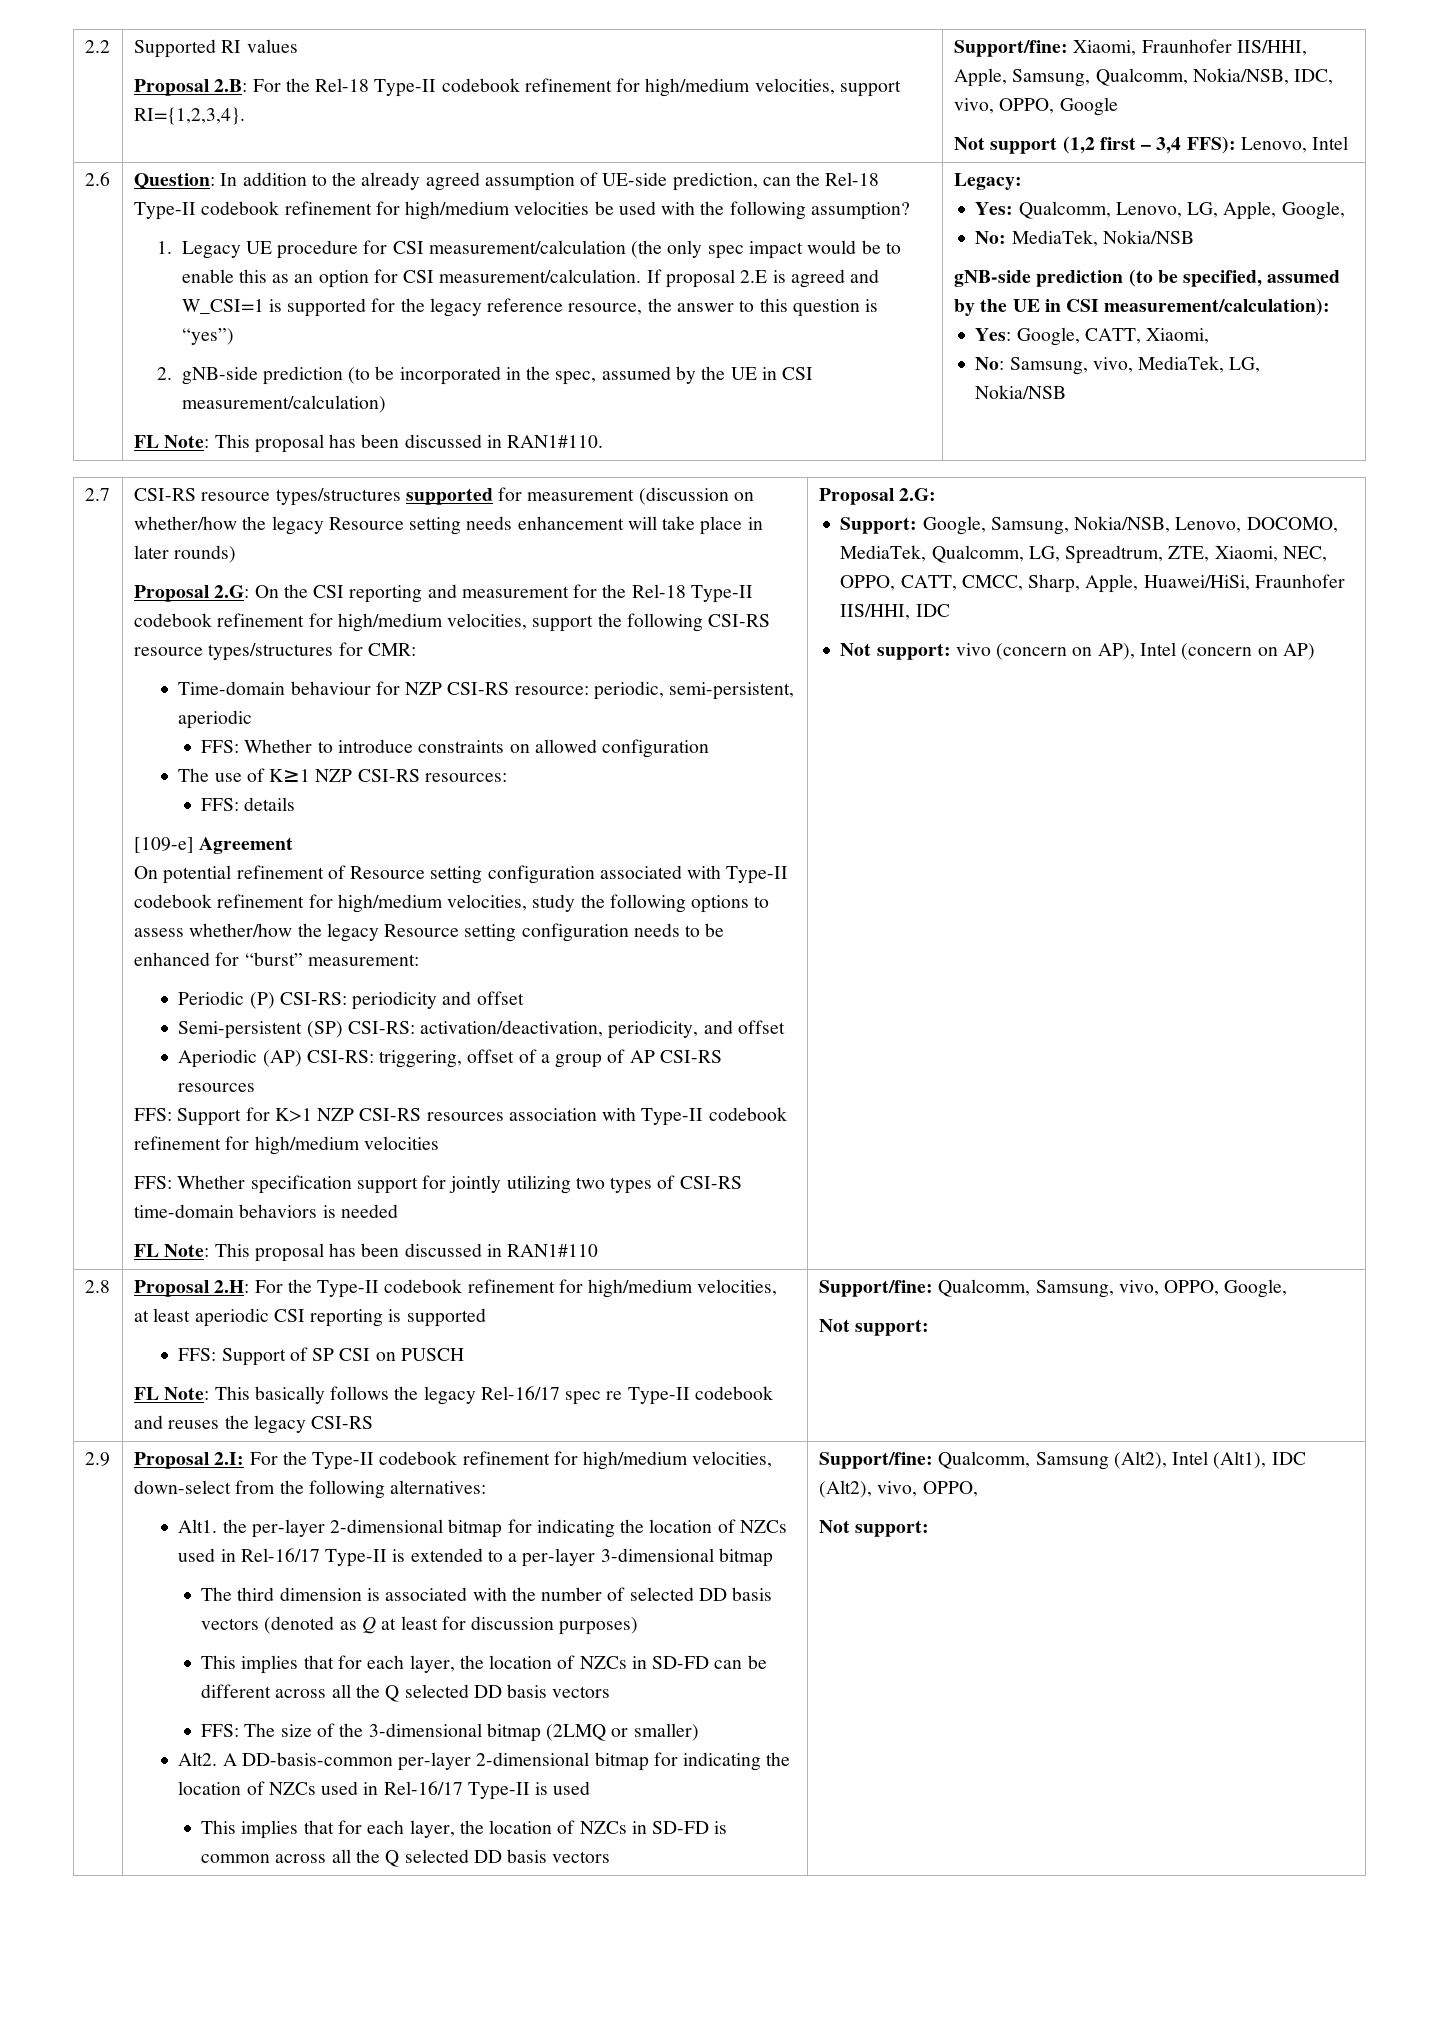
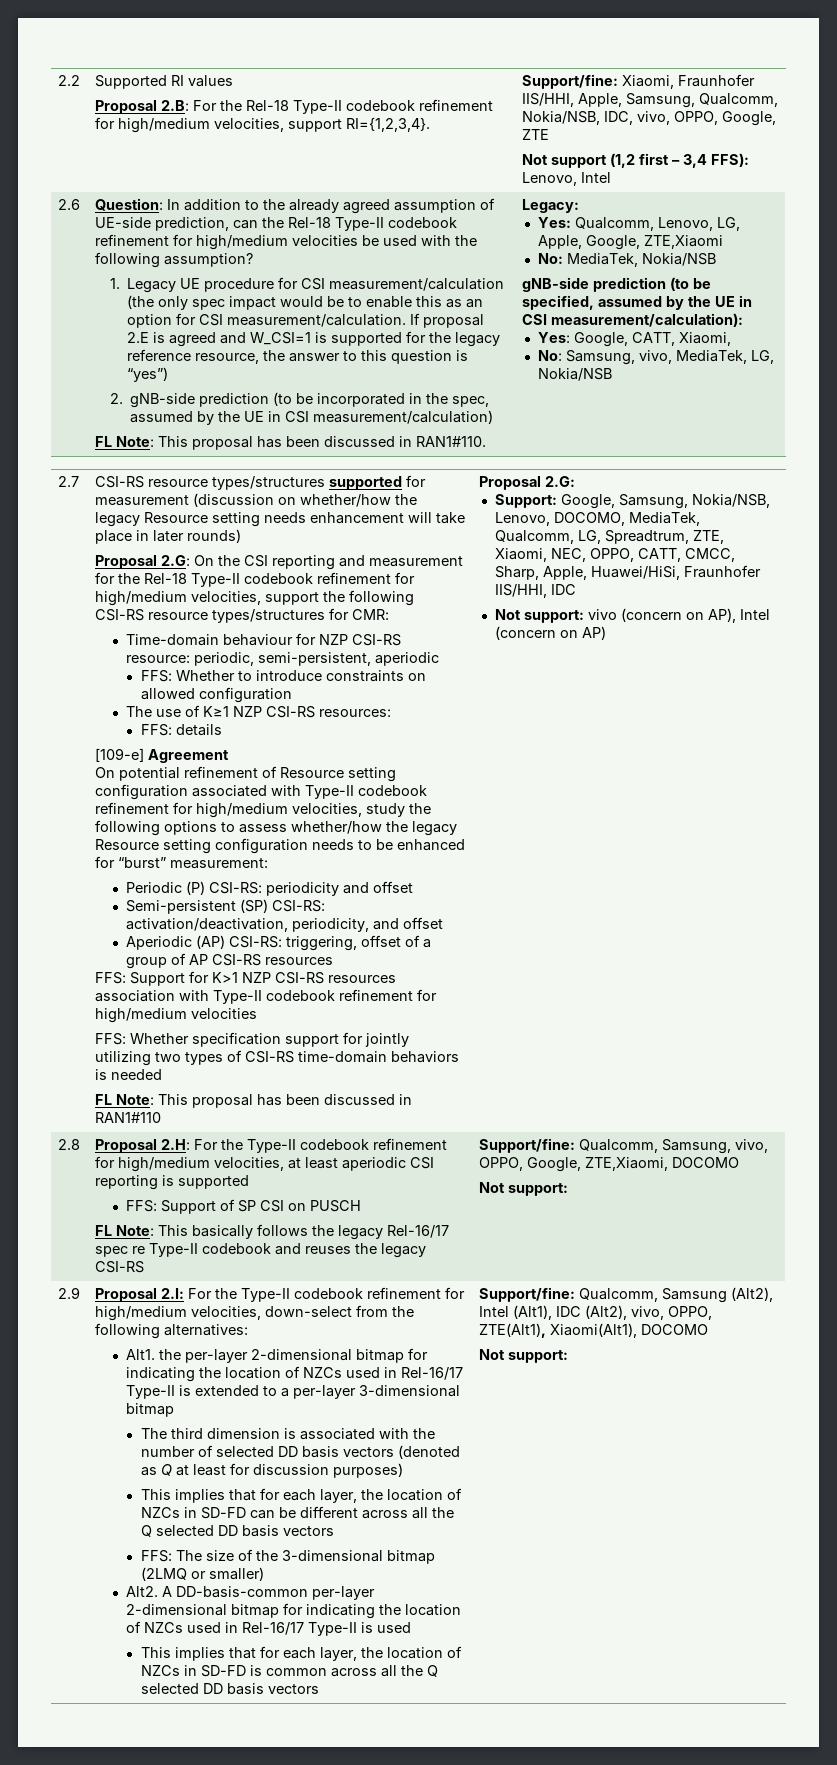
[1059,97,1118,116] Google -> [722,111,777,126] [522,129,550,140] Google, ZTE
(1345, 210) none -> [644,235,724,249] ZTE,Xiaomi
(1288, 1288) none -> [585,1157,740,1171] ZTE,Xiaomi, DOCOMO
(978, 1489) none -> [479,1323,709,1338] ZTE(Alt1), Xiaomi(Alt1), DOCOMO

